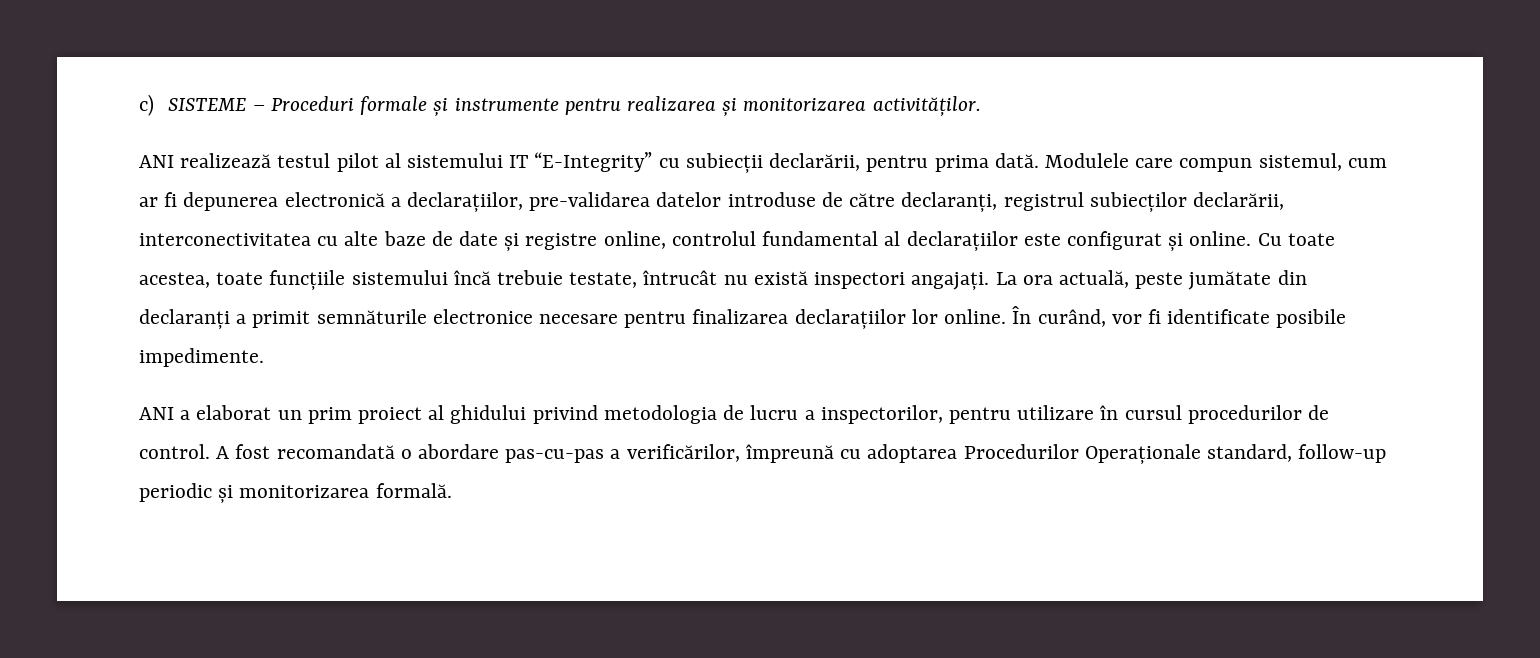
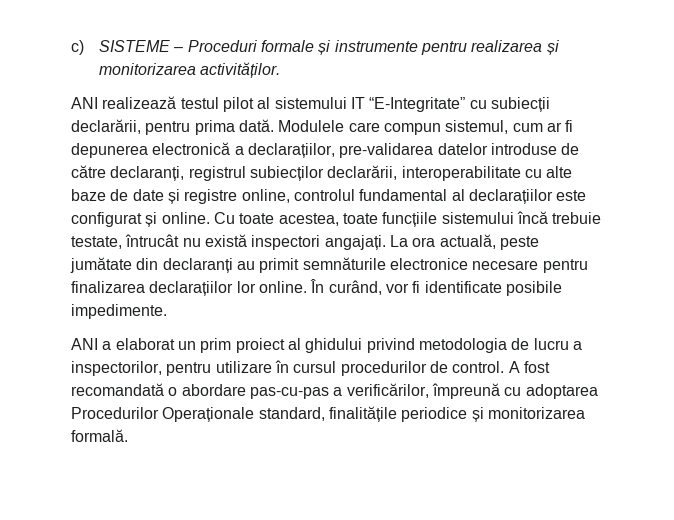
[534,152,653,172] “E-Integrity” -> [369,97,466,112] “E-Integritate”
[139,233,311,246] interconectivitatea -> [401,166,521,181] interoperabilitate
[236,314,247,324] a -> [236,261,255,270] au
[1298,444,1387,463] [139,483,212,502] follow-up periodic -> [328,406,468,422] finalitățile periodice

